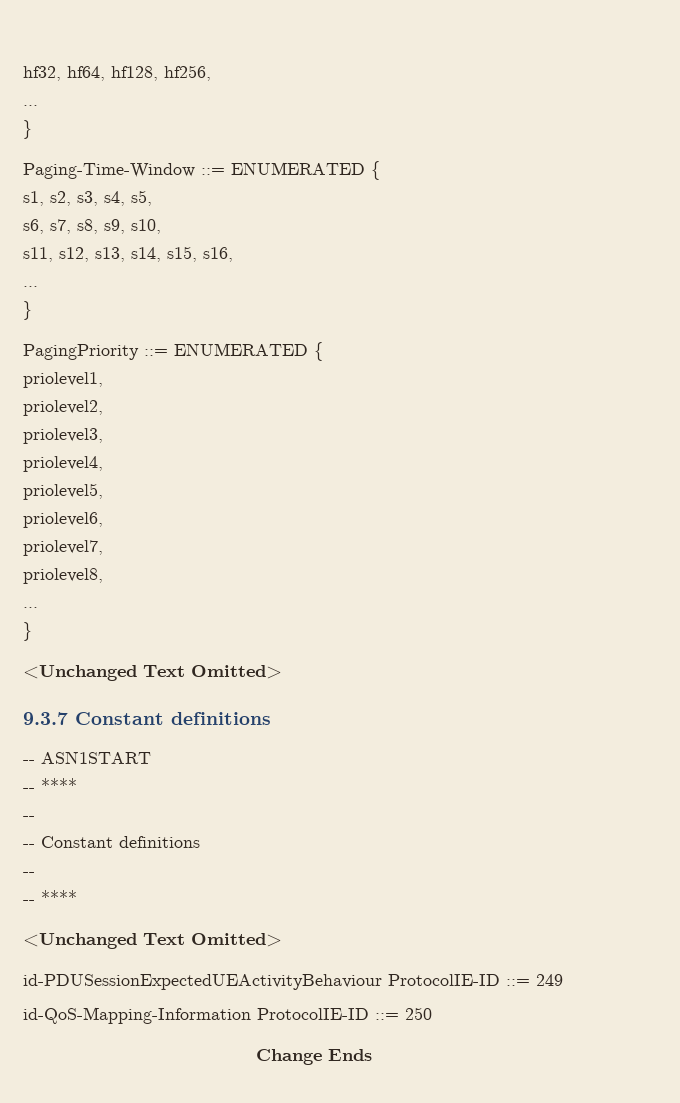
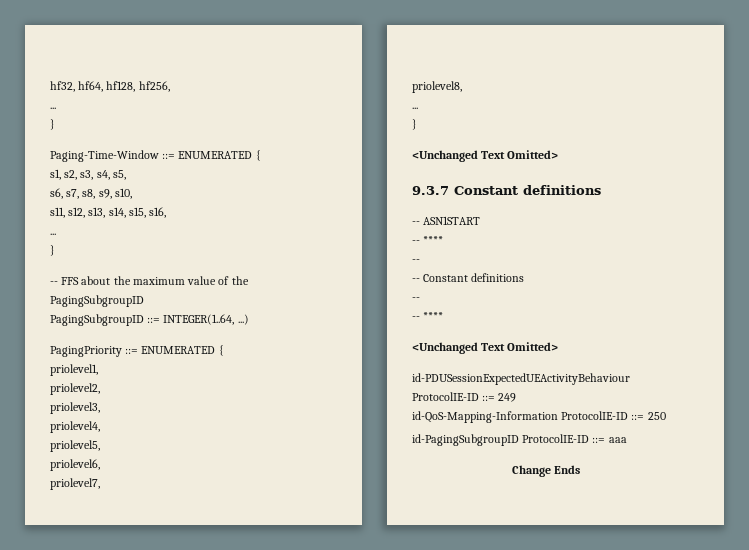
(32, 310) none -> [50,276,249,285] [50,295,144,307] [50,314,249,326] // -- FFS about the maximum value of the PagingSubgroupID // PagingSubgroupID ::= INTEGER(1..64, ...)
(432, 1013) none -> [412,434,627,446] // id-PagingSubgroupID ProtocolIE-ID ::= aaa

